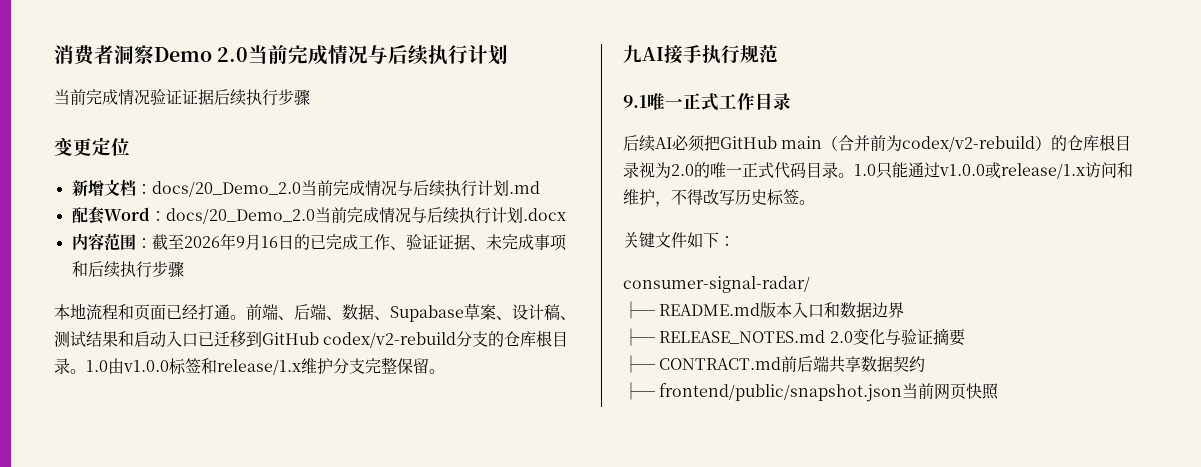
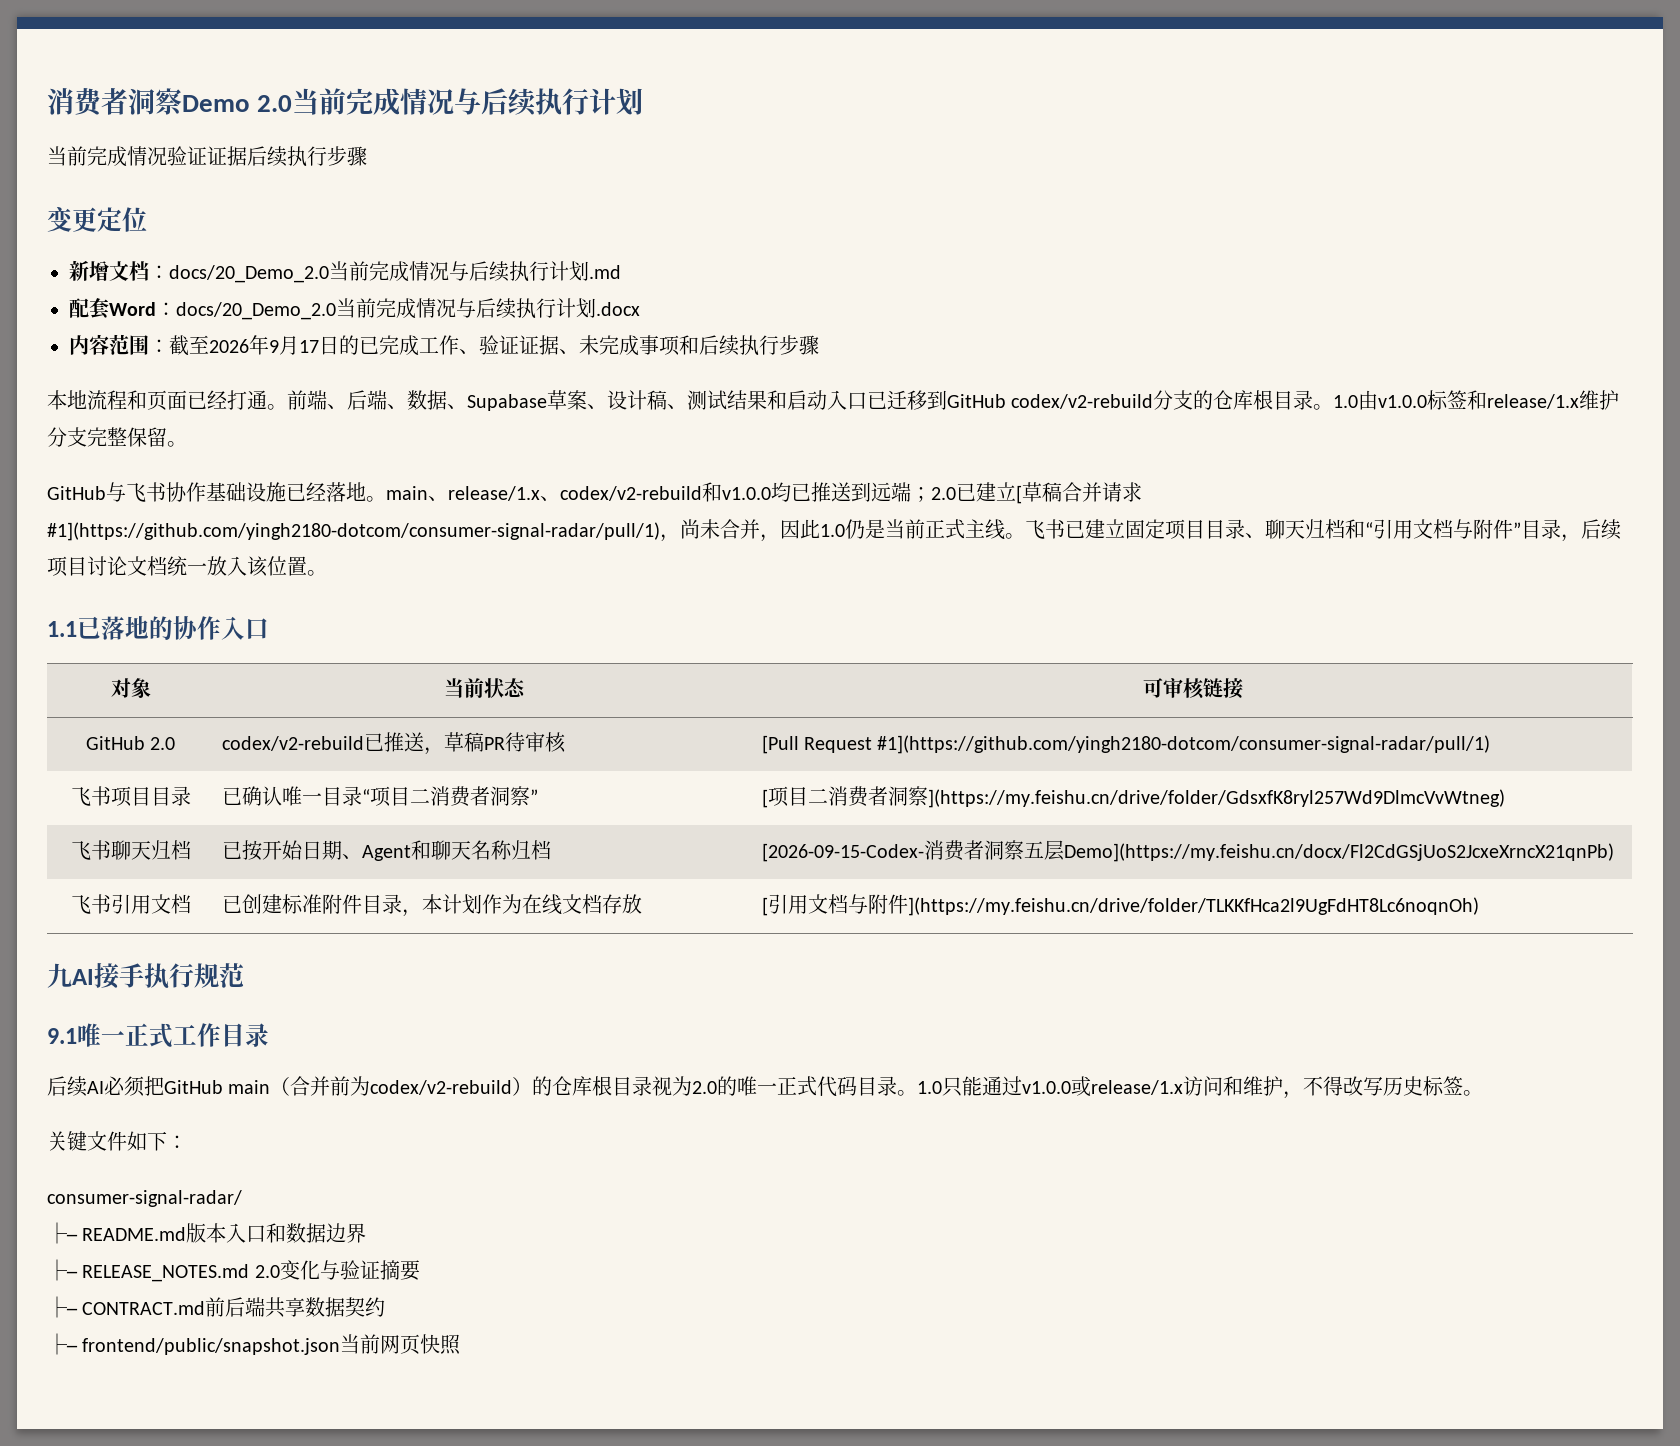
[260,236,278,248] 16 -> [299,340,319,353] 17
(445, 371) none -> [47,482,1142,504] [47,519,1621,542] [47,556,327,577] [47,616,269,640] [110,678,151,698] [443,678,526,698] [1143,678,1243,699] [85,736,176,750] [221,732,566,755] [761,735,1491,754] [70,786,191,807] [221,786,538,807] [761,786,1505,808] [70,840,191,860] [221,840,551,861] [761,840,1614,862] [70,894,191,914] [221,894,642,917] [761,894,1479,916] // GitHub与飞书协作基础设施已经落地。main、release/1.x、codex/v2-rebuild和v1.0.0均已推送到远端；2.0已建立[草稿合并请求#1](https://github.com/yingh2180-dotcom/consumer-signal-radar/pull/1)，尚未合并，因此1.0仍是当前正式主线。飞书已建立固定项目目录、聊天归档和“引用文档与附件”目录，后续项目讨论文档统一放入该位置。 // 1.1已落地的协作入口 // 对象 | 当前状态 | 可审核链接 // GitHub 2.0 | codex/v2-rebuild已推送，草稿PR待审核 | [Pull Request #1](https://github.com/yingh2180-dotcom/consumer-signal-radar/pull/1) // 飞书项目目录 | 已确认唯一目录“项目二消费者洞察” | [项目二消费者洞察](https://my.feishu.cn/drive/folder/GdsxfK8ryl257Wd9DlmcVvWtneg) // 飞书聊天归档 | 已按开始日期、Agent和聊天名称归档 | [2026-09-15-Codex-消费者洞察五层Demo](https://my.feishu.cn/docx/Fl2CdGSjUoS2JcxeXrncX21qnPb) // 飞书引用文档 | 已创建标准附件目录，本计划作为在线文档存放 | [引用文档与附件](https://my.feishu.cn/drive/folder/TLKKfHca2l9UgFdHT8Lc6noqnOh)

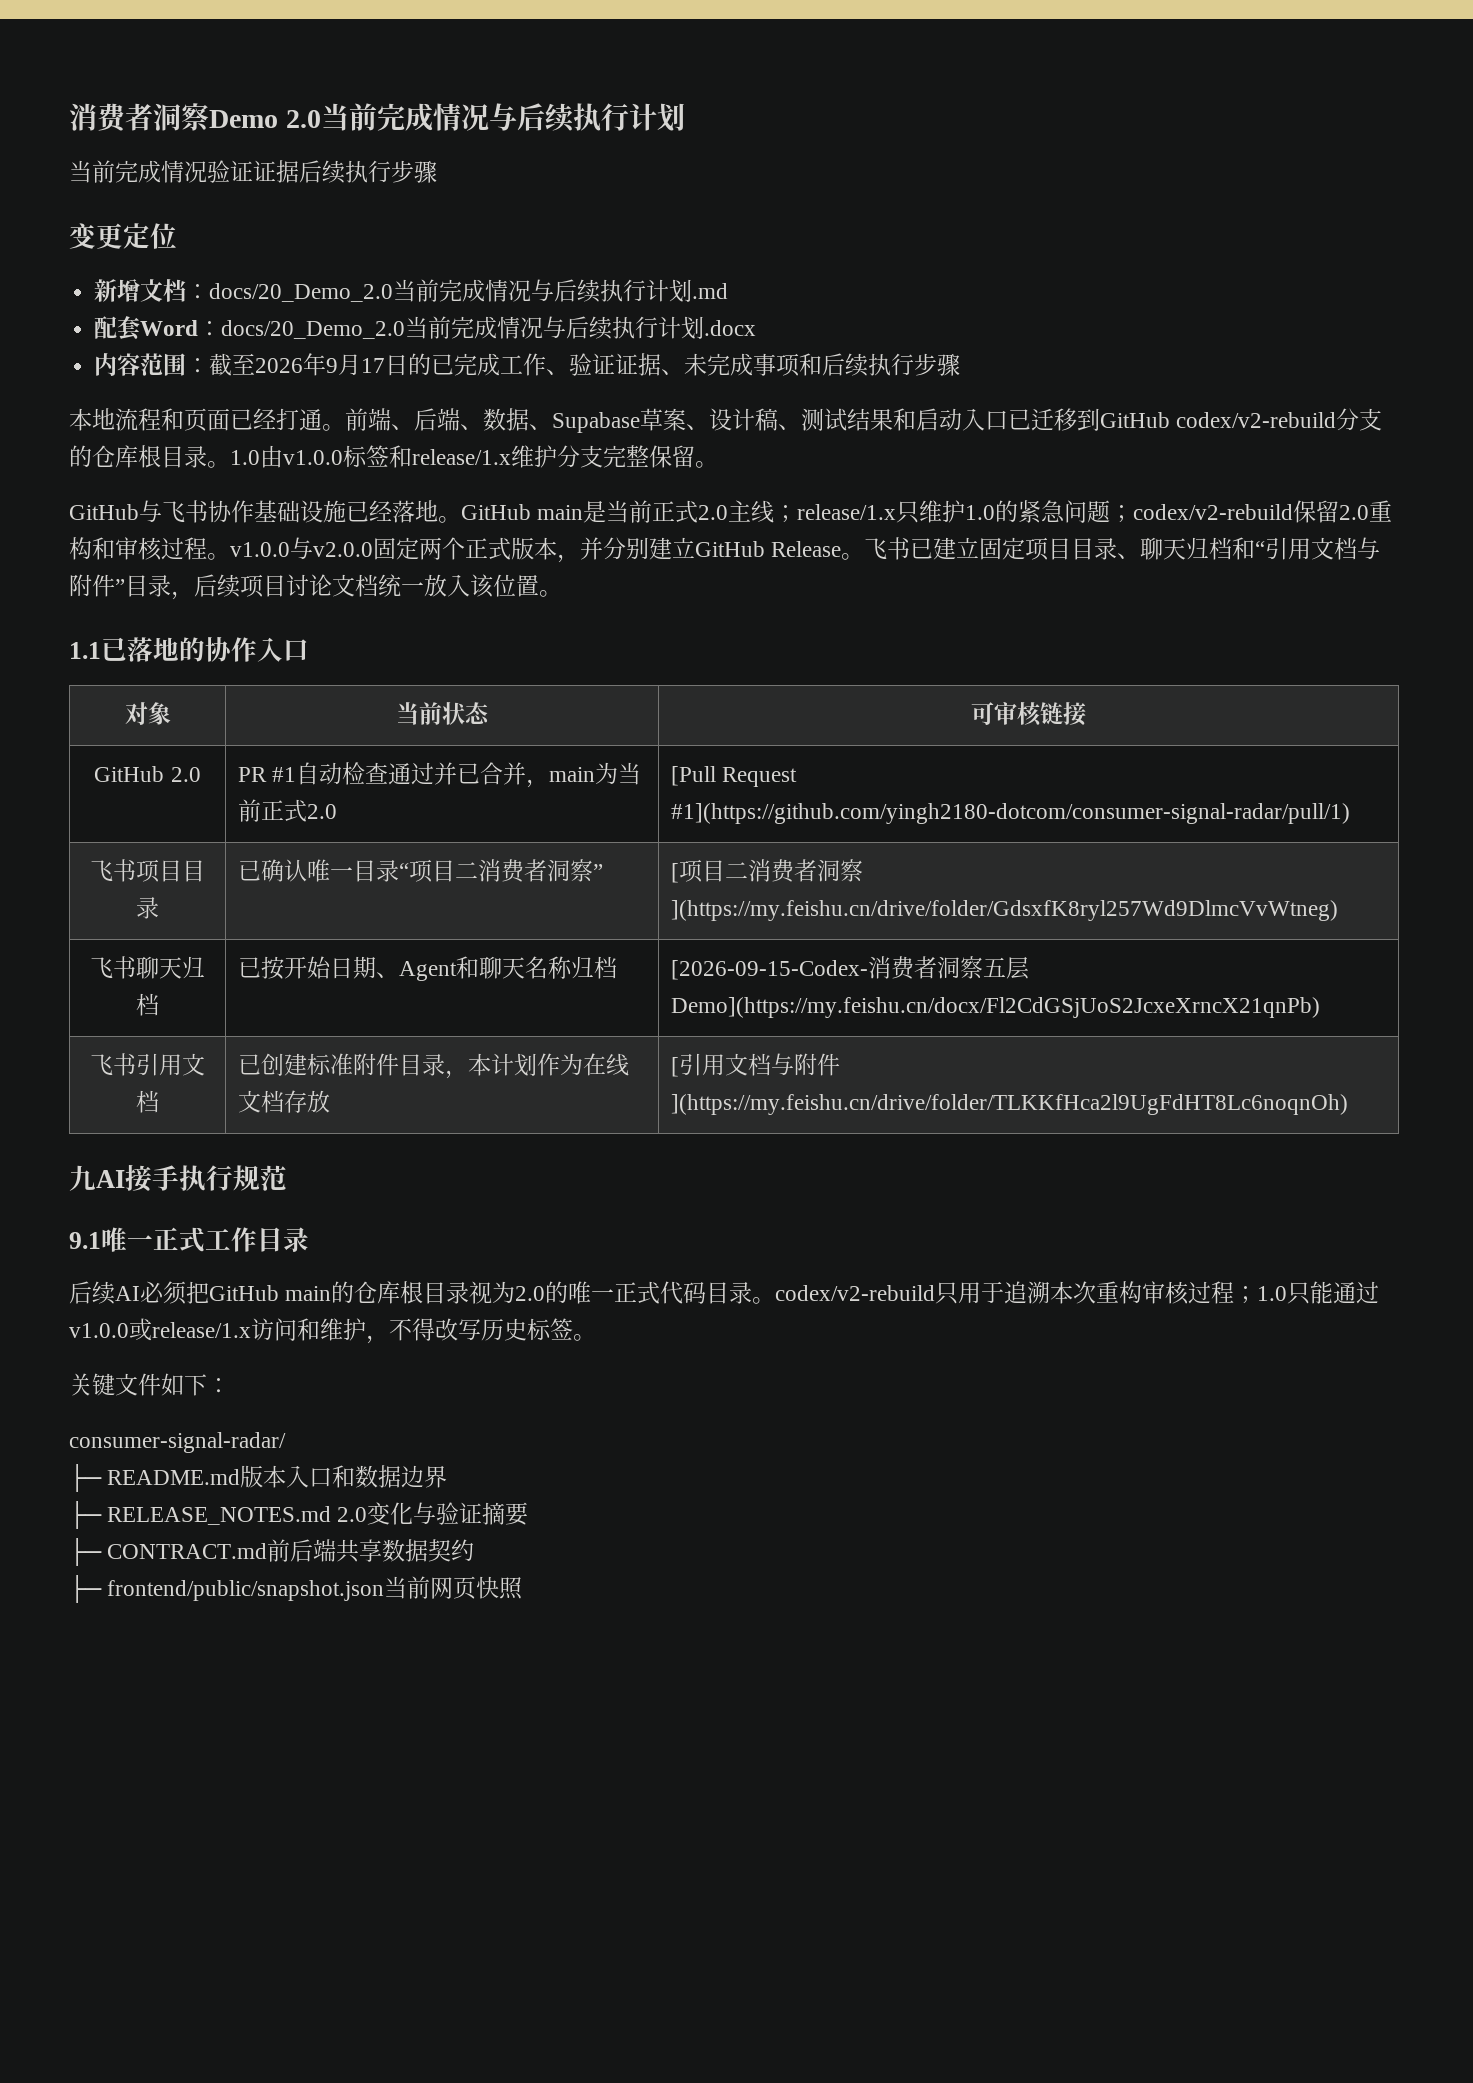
[386,482,1142,504] [47,519,1005,542] main、release/1.x、codex/v2-rebuild和v1.0.0均已推送到远端；2.0已建立[草稿合并请求#1](https://github.com/yingh2180-dotcom/consumer-signal-radar/pull/1)，尚未合并，因此1.0仍是当前正式主线 -> [461,500,1393,524] [69,537,842,563] GitHub main是当前正式2.0主线；release/1.x只维护1.0的紧急问题；codex/v2-rebuild保留2.0重构和审核过程。v1.0.0与v2.0.0固定两个正式版本，并分别建立GitHub Release
[221,732,566,755] codex/v2-rebuild已推送，草稿PR待审核 -> [237,762,641,788] [237,799,337,822] PR #1自动检查通过并已合并，main为当前正式2.0
[270,1076,533,1096] （合并前为codex/v2-rebuild） -> (332, 1293) none
(918, 1093) none -> [775,1281,1258,1305] codex/v2-rebuild只用于追溯本次重构审核过程；

